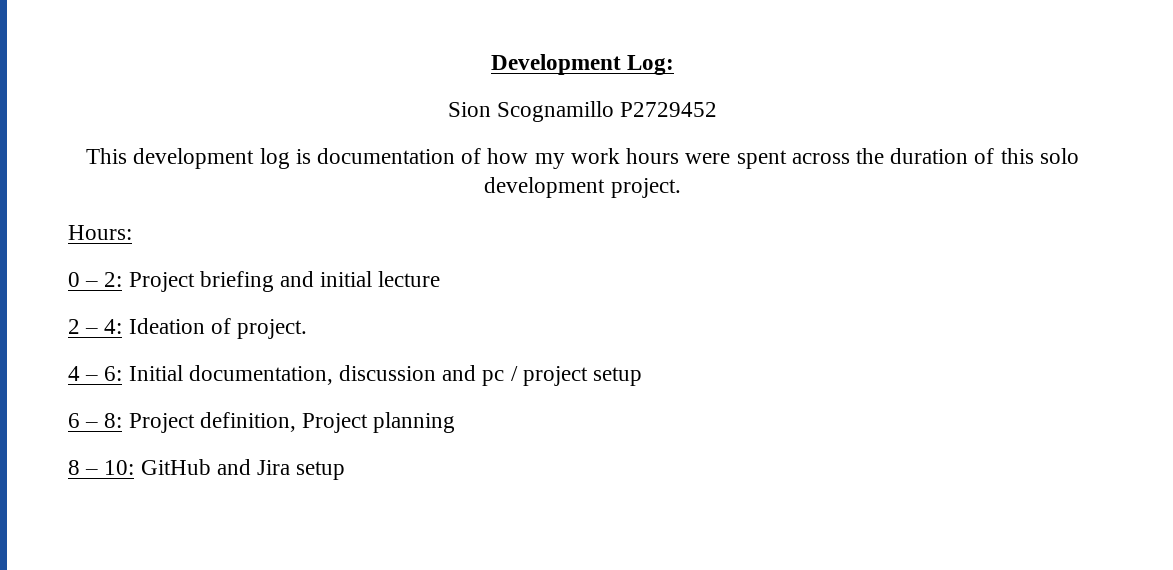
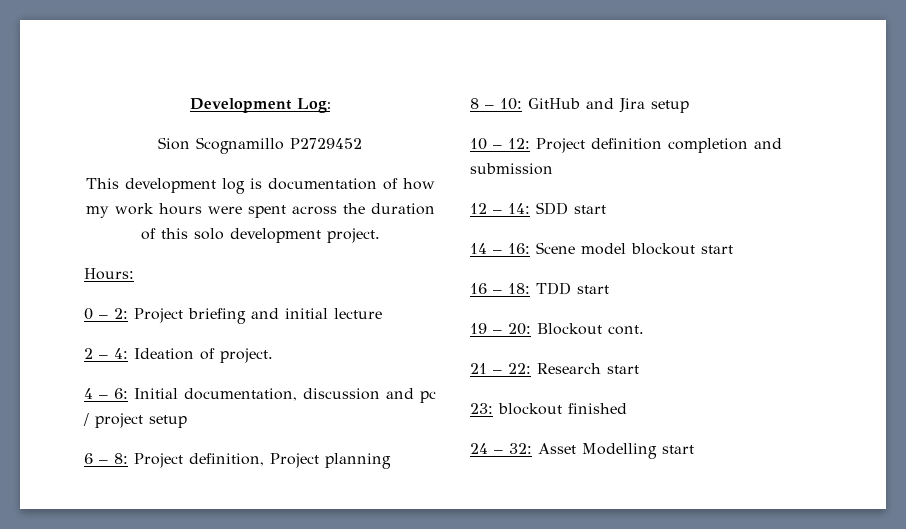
(346, 470) none -> [470,138,782,153] [470,163,553,175] [470,202,606,215] [470,242,733,255] [470,282,609,295] [470,323,644,335] [470,363,639,374] [470,403,627,415] [470,443,694,459] // 10 – 12: Project definition completion and submission // 12 – 14: SDD start // 14 – 16: Scene model blockout start // 16 – 18: TDD start // 19 – 20: Blockout cont. // 21 – 22: Research start // 23: blockout finished // 24 – 32: Asset Modelling start

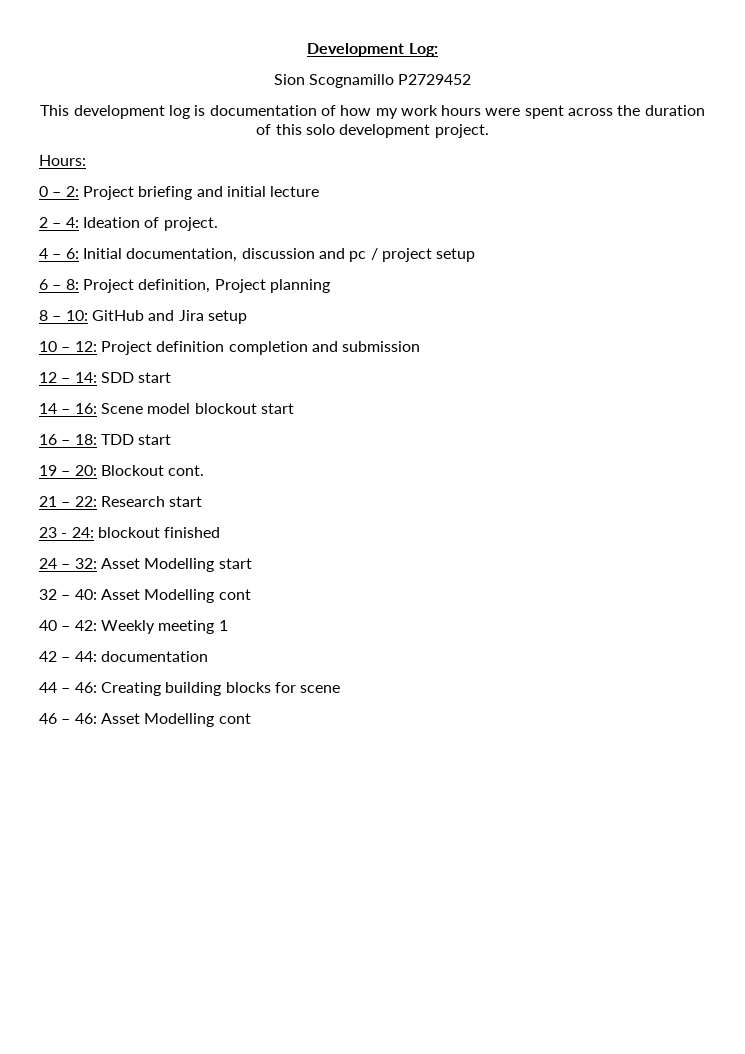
[470,403,493,414] 23: -> [39,527,94,538] 23 - 24:
(694, 449) none -> [39,589,251,603] [39,620,228,634] [39,651,208,662] [39,682,341,696] [39,713,251,727] // 32 – 40: Asset Modelling cont // 40 – 42: Weekly meeting 1 // 42 – 44: documentation // 44 – 46: Creating building blocks for scene // 46 – 46: Asset Modelling cont

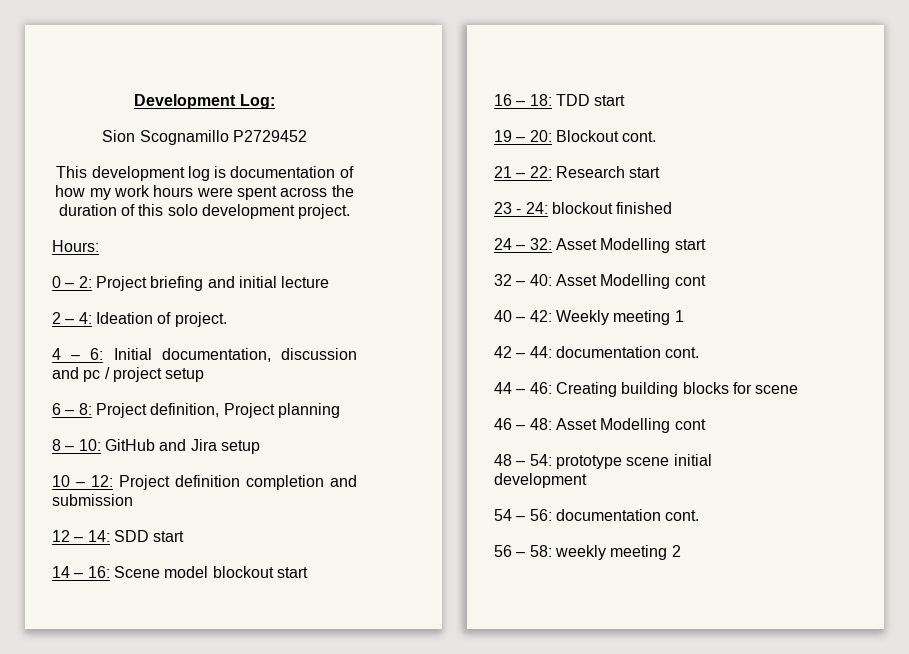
(208, 656) none -> [665,347,700,358] cont.
[74,713,251,727] 46: Asset Modelling cont -> [529,418,706,433] [494,454,712,469] [494,473,587,488] [494,509,700,521] [494,545,681,560] 48: Asset Modelling cont // 48 – 54: prototype scene initial development // 54 – 56: documentation cont. // 56 – 58: weekly meeting 2

